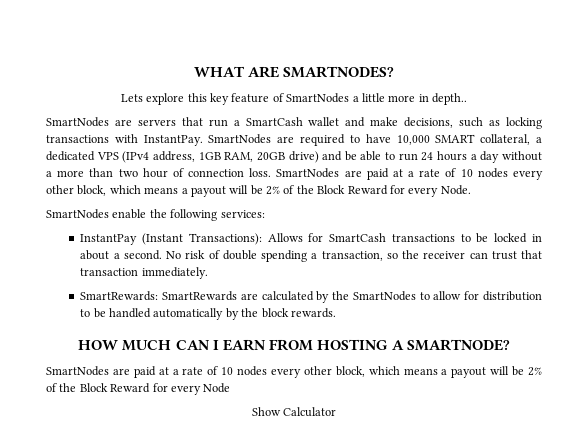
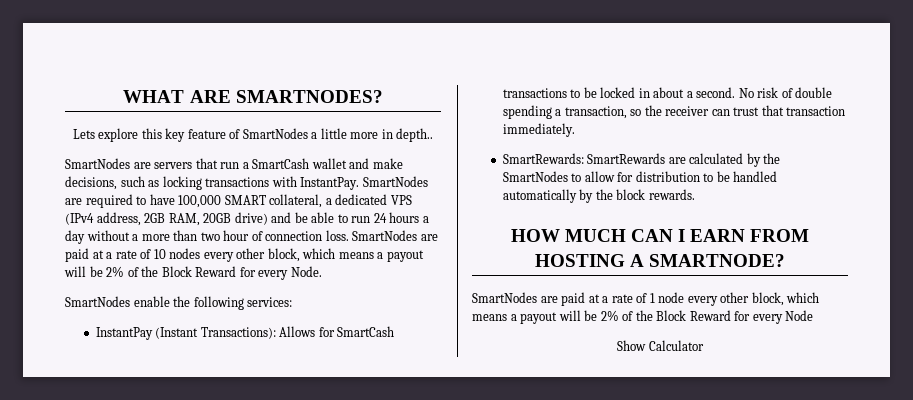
[396,135,430,145] 10,000 -> [178,195,222,208] 100,000
[198,152,221,160] 1GB -> [144,213,166,223] 2GB
[221,366,268,376] 10 nodes -> [649,292,685,303] 1 node

